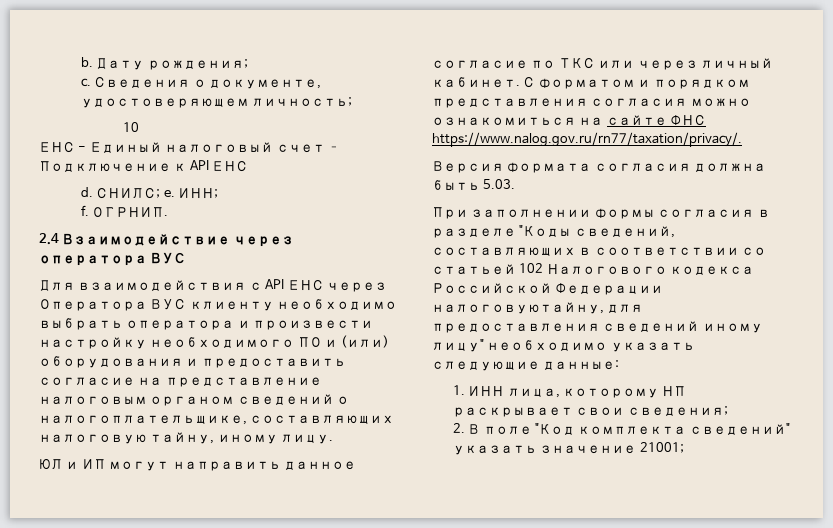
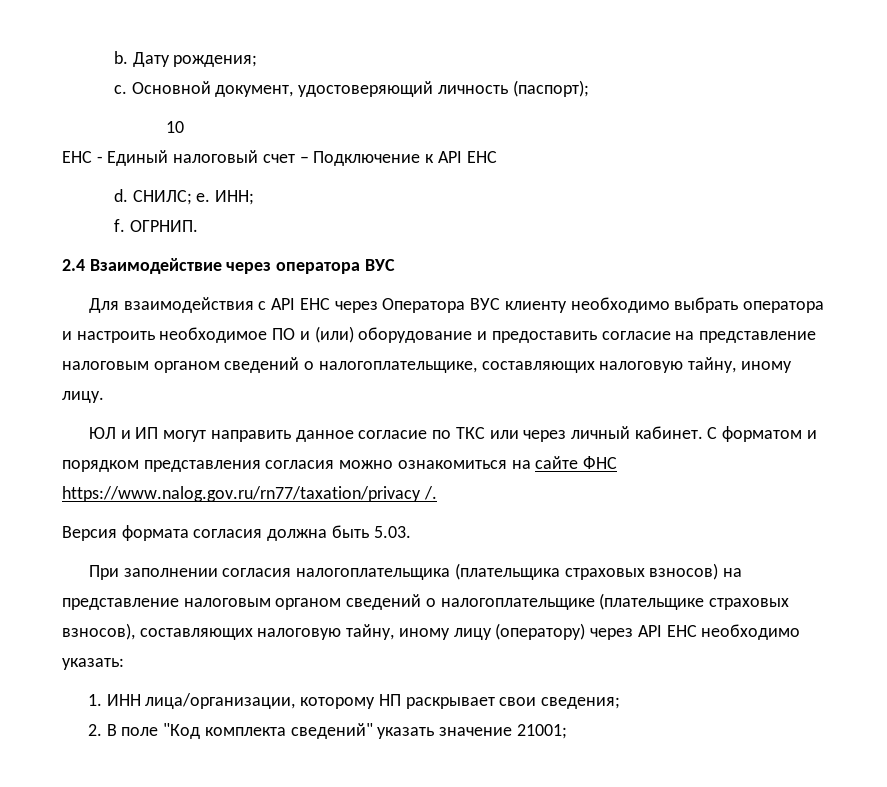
[94,77,322,89] [80,97,353,108] Сведения о документе, удостоверяющем личность; -> [131,80,589,97] Основной документ, удостоверяющий личность (паспорт);
[253,320,374,330] [39,337,295,349] произвести настройку необходимого -> [76,327,268,343] настроить необходимое
[39,356,183,368] оборудования -> [358,327,473,343] оборудование
[432,132,742,147] https://www.nalog.gov.ru/rn77/taxation/privacy/. -> [62,486,437,502] https://www.nalog.gov.ru/rn77/taxation/privacy /.
[594,208,770,219] [432,225,675,238] [432,247,767,256] [432,263,755,275] [432,283,664,295] [432,302,644,314] [432,321,763,333] [432,339,695,352] [432,360,620,371] формы согласия в разделе "Коды сведений, составляющих в соответствии со статьей 102 Налогового кодекса Российской Федерации налоговуютайну, для предоставления сведений иному лицу" необходимо указать следующие данные: -> [222,563,743,580] [62,593,790,610] [62,623,801,640] [62,658,124,670] согласия налогоплательщика (плательщика страховых взносов) на представление налоговым органом сведений о налогоплательщике (плательщике страховых взносов), составляющих налоговую тайну, иному лицу (оператору) через API ЕНС необходимо указать:
[507,388,560,398] лица, -> [145,693,296,709] лица/организации,

